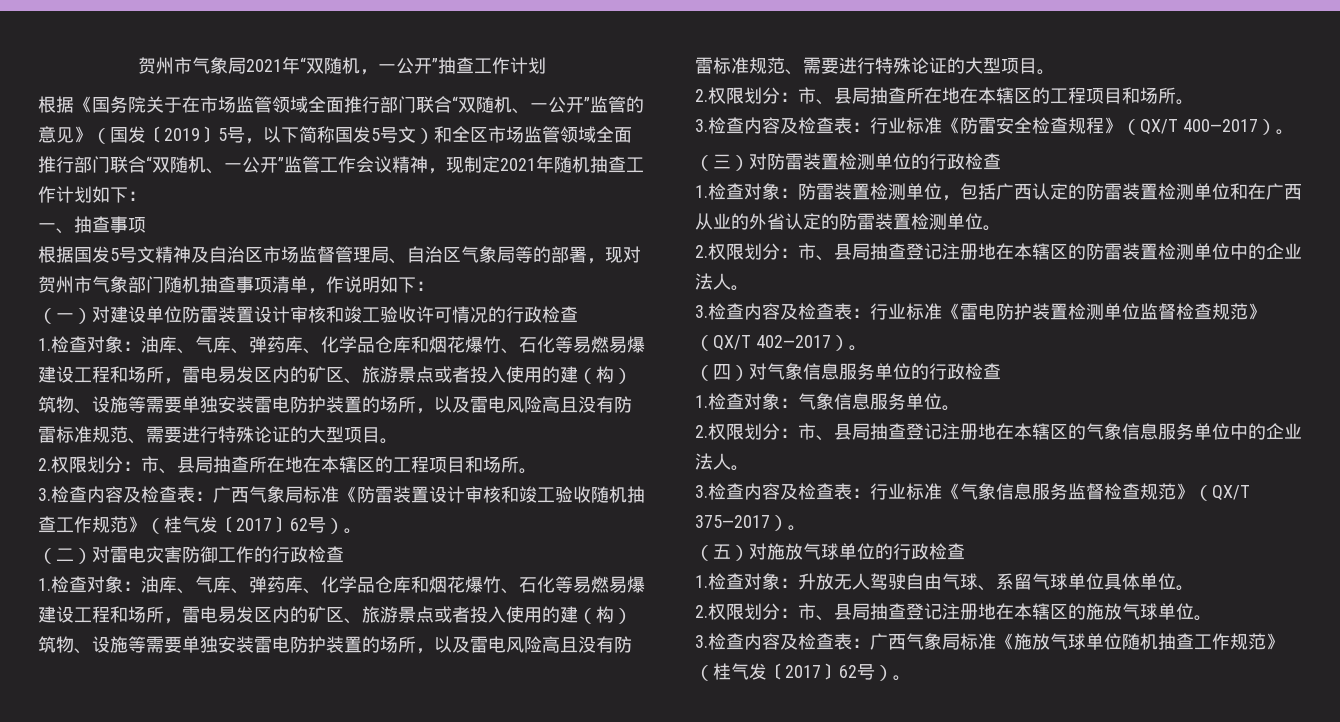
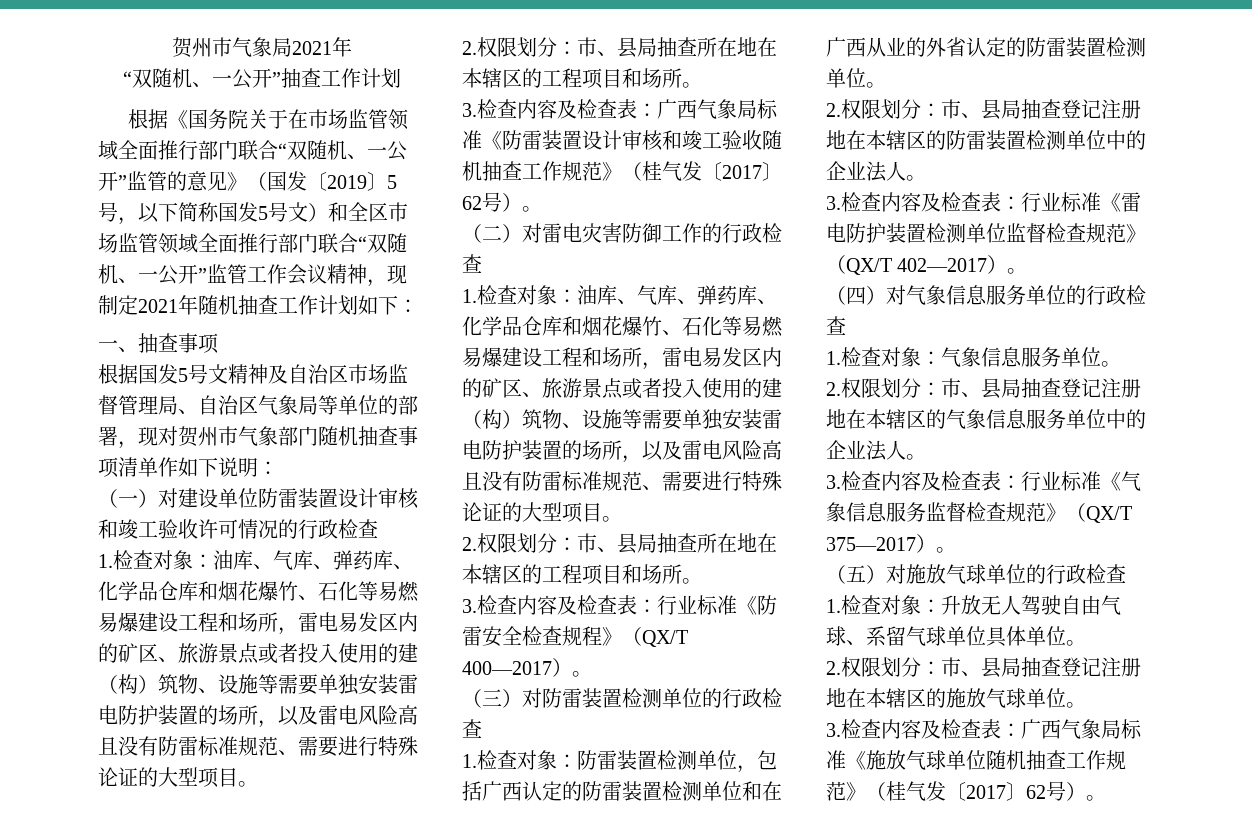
[299,57,378,75] “双随机， -> [123,68,212,88] // “双随机、
(533, 254) none -> [338,395,378,415] 单位
[308,276,416,294] ，作说明如下 -> [158,457,258,477] 作如下说明

